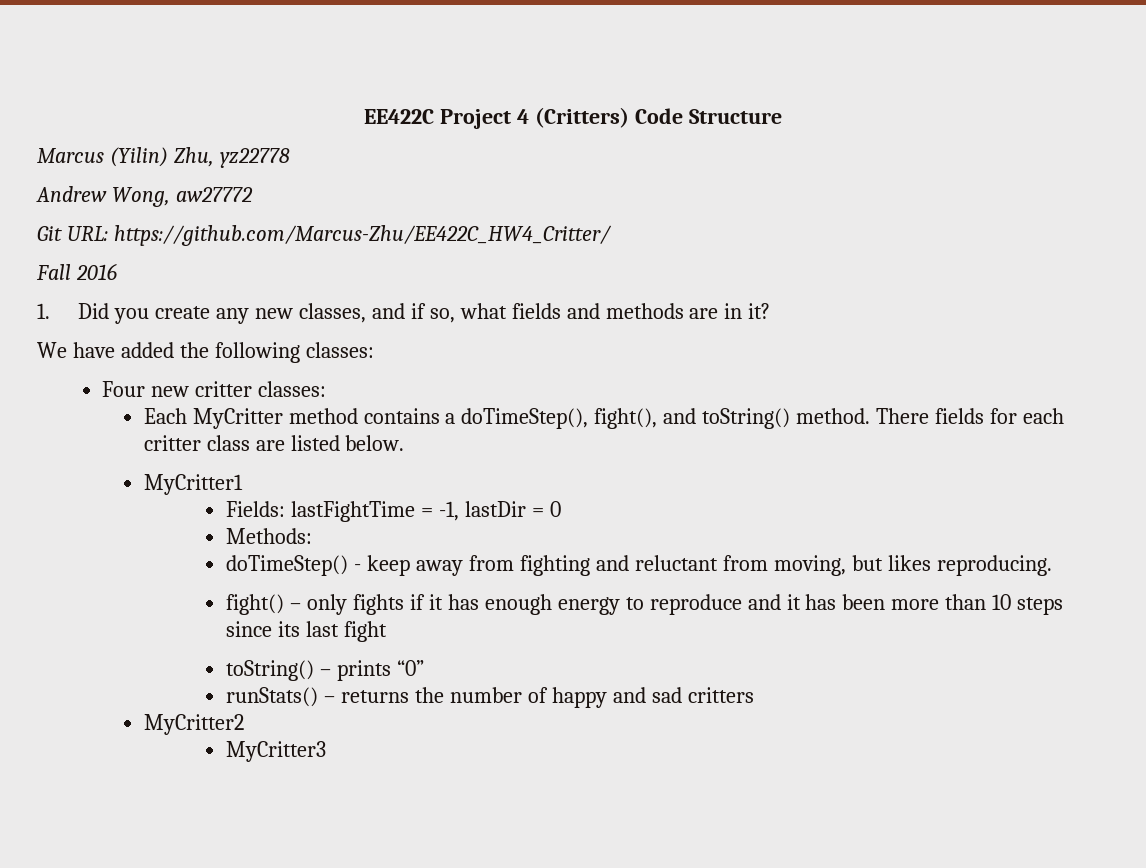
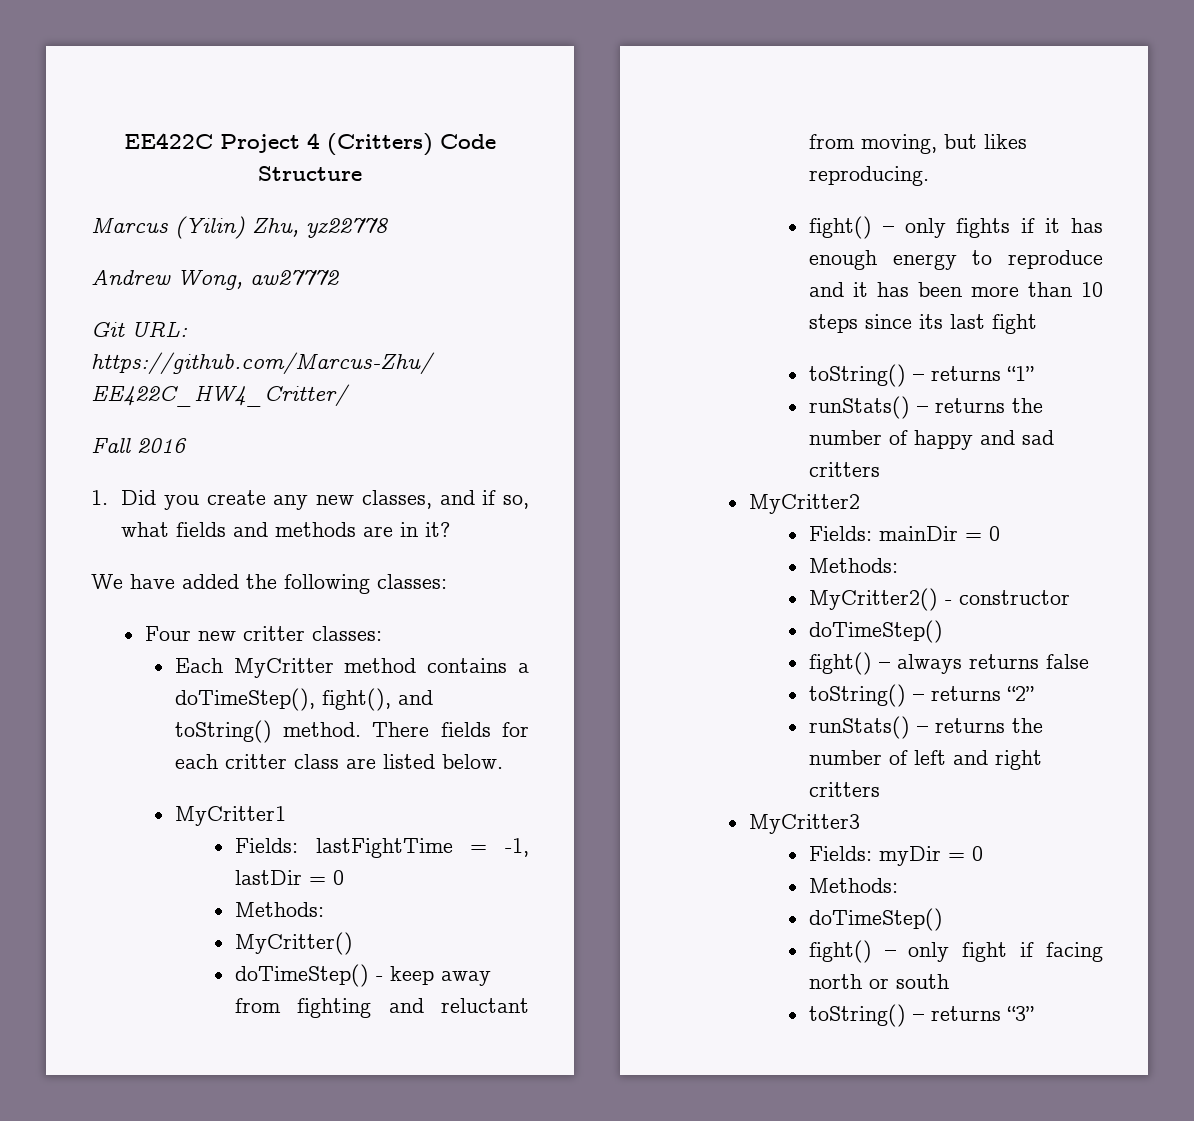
(313, 536) none -> [234,932,353,955] // MyCritter()
[337,660,425,681] prints “0” -> [930,366,1034,381] returns “1”
[226,741,327,762] MyCritter3 -> [808,526,1000,541] [808,558,898,573] [808,588,1070,611] [808,620,943,643] [808,652,1089,675] [808,684,1034,707] [808,716,1043,739] [808,750,1042,770] [808,782,880,797] [748,814,860,834] [808,846,983,866] [808,878,898,893] [808,908,943,931] [808,940,1103,963] [808,974,949,989] [808,1004,1034,1027] Fields: mainDir = 0 // Methods: // MyCritter2() - constructor // doTimeStep() // fight() – always returns false // toString() – returns “2” // runStats() – returns the number of left and right critters // MyCritter3 // Fields: myDir = 0 // Methods: // doTimeStep() // fight() – only fight if facing north or south // toString() – returns “3”

